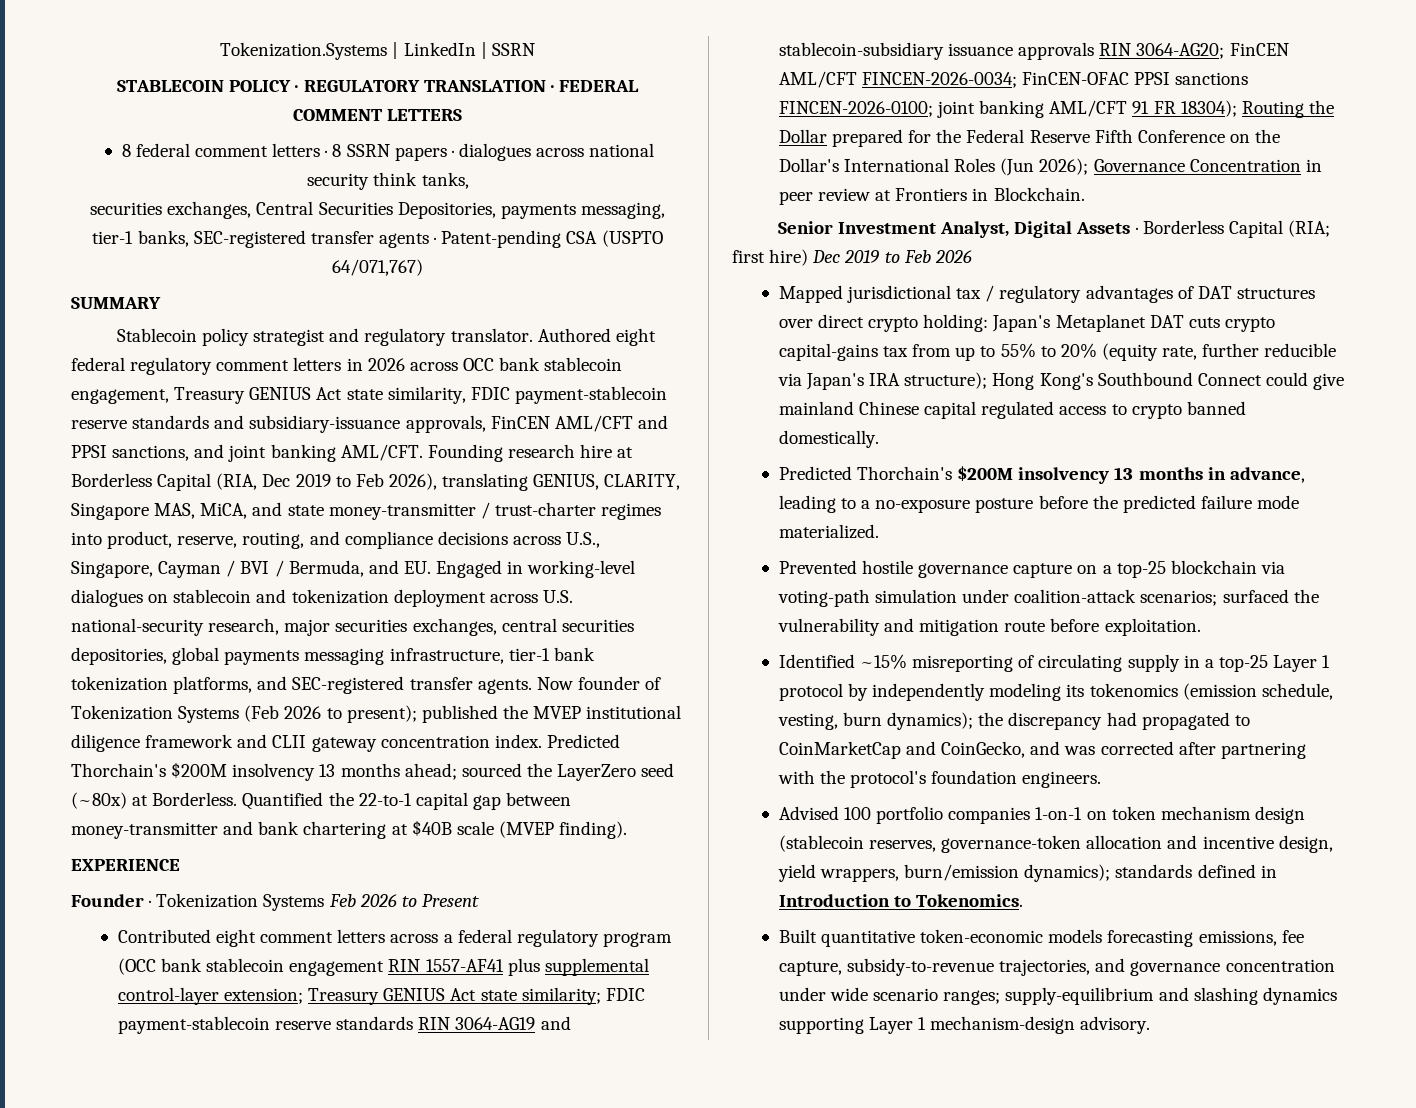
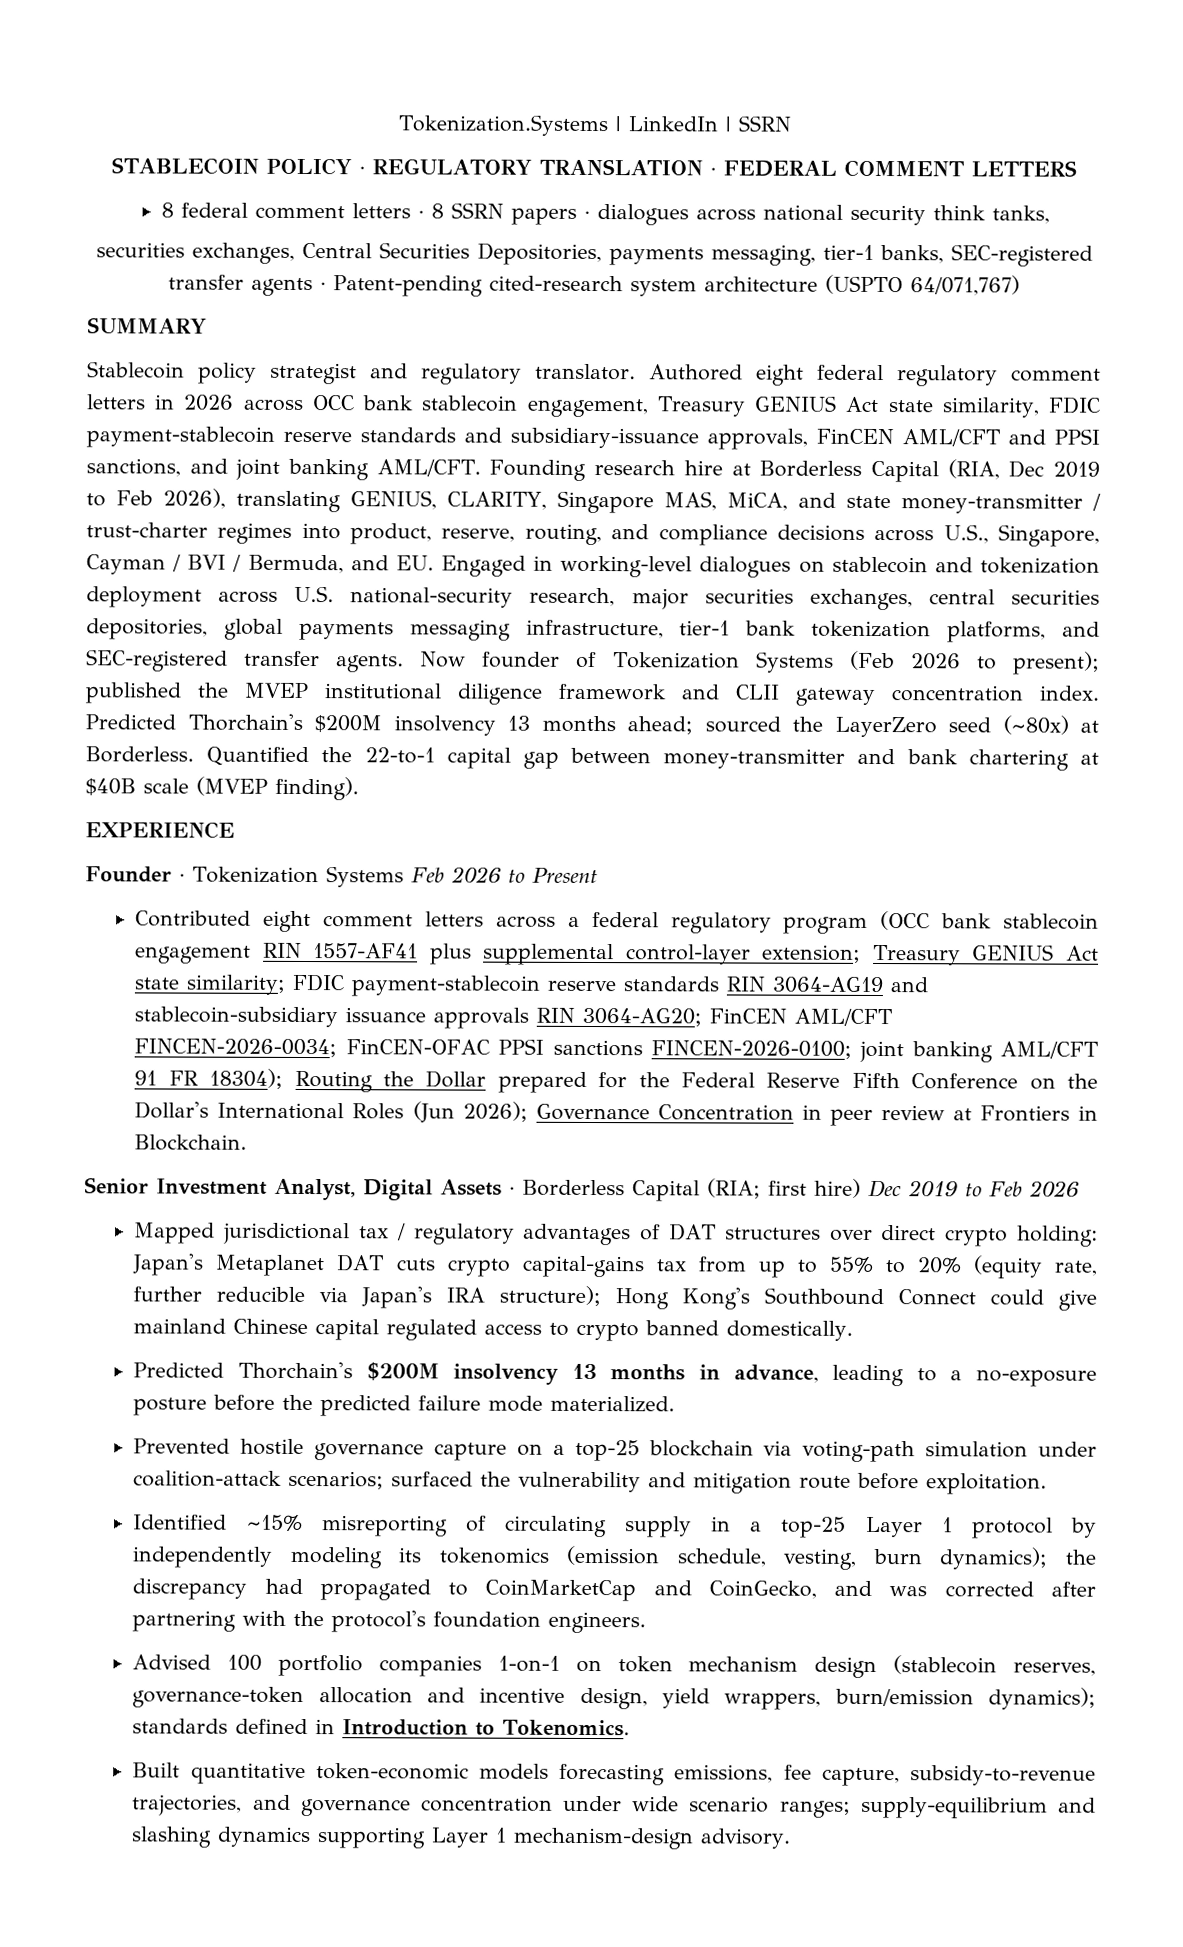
[566,231,598,244] CSA -> [488,275,818,297] cited-research system architecture

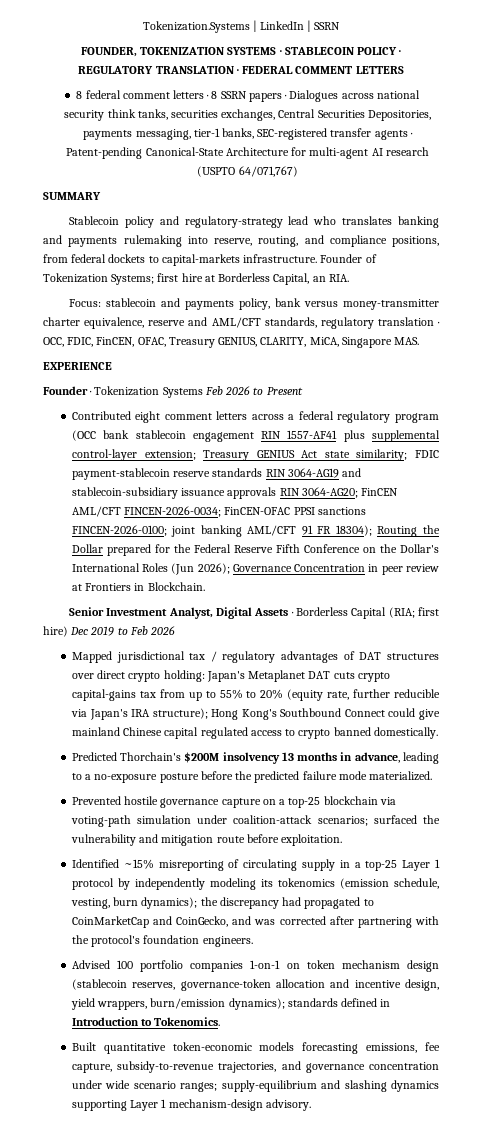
(791, 123) none -> [80,47,282,57] FOUNDER, TOKENIZATION SYSTEMS ·
[597,204,690,226] dialogues -> [289,90,339,102] Dialogues
(1051, 214) // -> (168, 114) none
[488,275,818,297] cited-research system architecture -> [145,147,429,159] Canonical-State Architecture for multi-agent AI research
[270,362,1101,387] [86,394,1101,418] [86,426,1100,450] [86,458,1101,483] [86,488,1101,514] [86,522,1100,547] [86,554,1100,578] [86,585,1100,611] [86,618,1101,643] [86,649,1100,675] [85,682,1100,706] [85,713,1099,738] [85,746,1099,771] [85,776,359,801] strategist and regulatory translator. Authored eight federal regulatory comment letters in 2026 across OCC bank stablecoin engagement, Treasury GENIUS Act state similarity, FDIC payment-stablecoin reserve standards and subsidiary-issuance approvals, FinCEN AML/CFT and PPSI sanctions, and joint banking AML/CFT. Founding research hire at Borderless Capital (RIA, Dec 2019 to Feb 2026), translating GENIUS, CLARITY, Singapore MAS, MiCA, and state money-transmitter / trust-charter regimes into product, reserve, routing, and compliance decisions across U.S., Singapore, Cayman / BVI / Bermuda, and EU. Engaged in working-level dialogues on stablecoin and tokenization deployment across U.S. national-security research, major securities exchanges, central securities depositories, global payments messaging infrastructure, tier-1 bank tokenization platforms, and SEC-registered transfer agents. Now founder of Tokenization Systems (Feb 2026 to present); published the MVEP institutional diligence framework and CLII gateway concentration index. Predicted Thorchain's $200M insolvency 13 months ahead; sourced the LayerZero seed (~80x) at Borderless. Quantified the 22-to-1 capital gap between money-transmitter and bank chartering at $40B scale (MVEP finding). -> [159,216,440,228] [43,235,439,247] [43,254,377,266] [43,273,349,285] [68,298,439,310] [43,317,440,329] [43,337,420,348] and regulatory-strategy lead who translates banking and payments rulemaking into reserve, routing, and compliance positions, from federal dockets to capital-markets infrastructure. Founder of Tokenization Systems; first hire at Borderless Capital, an RIA. // Focus: stablecoin and payments policy, bank versus money-transmitter charter equivalence, reserve and AML/CFT standards, regulatory translation · OCC, FDIC, FinCEN, OFAC, Treasury GENIUS, CLARITY, MiCA, Singapore MAS.

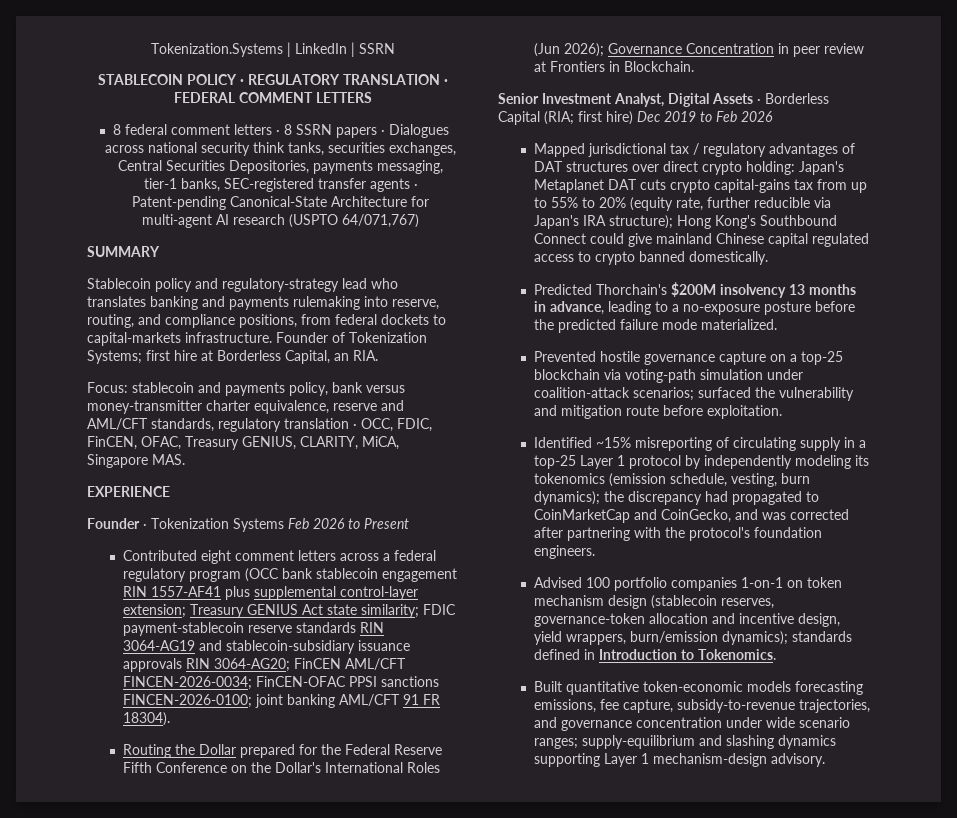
[80,47,282,57] FOUNDER, TOKENIZATION SYSTEMS · -> (395, 48) none
[335,525,372,536] 18304); -> [122,712,170,726] 18304). //

